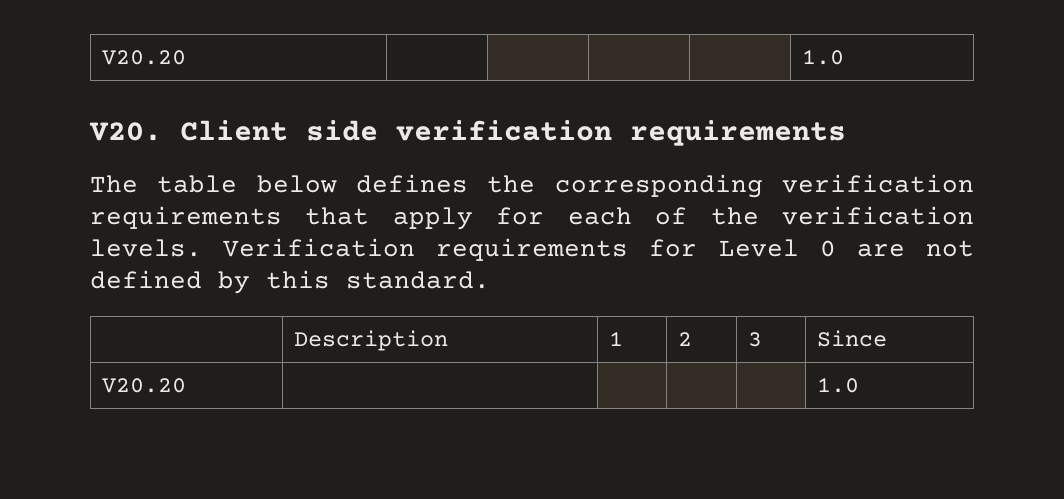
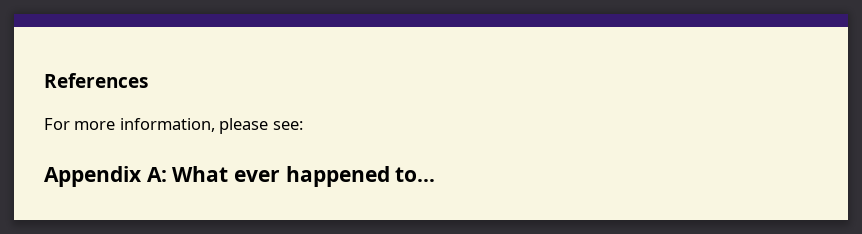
[102,50,187,65] [802,49,845,65] [89,120,846,146] [90,174,974,198] [90,206,975,230] [90,238,974,261] [90,270,490,294] [294,330,449,351] [609,331,624,346] [678,332,693,346] [748,332,763,347] [817,330,888,347] [102,378,187,393] [817,377,860,393] V20.20 | | | | | 1.0 // V20. Client side verification requirements // The table below defines the corresponding verification requirements that apply for each of the verification levels. Verification requirements for Level 0 are not defined by this standard. // | Description | 1 | 2 | 3 | Since // V20.20 | | | | | 1.0 -> [44,73,148,88] [44,118,303,134] [44,166,436,187] References // For more information, please see: // Appendix A: What ever happened to…

